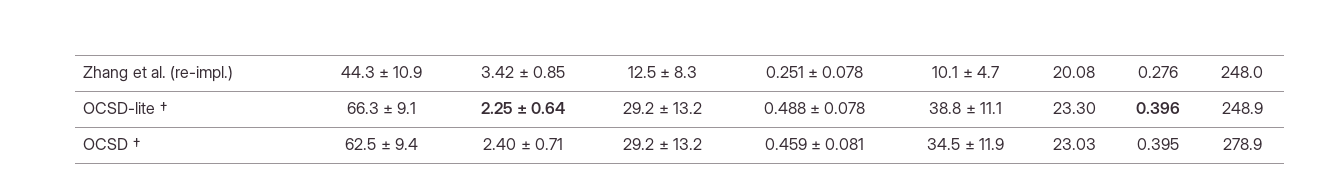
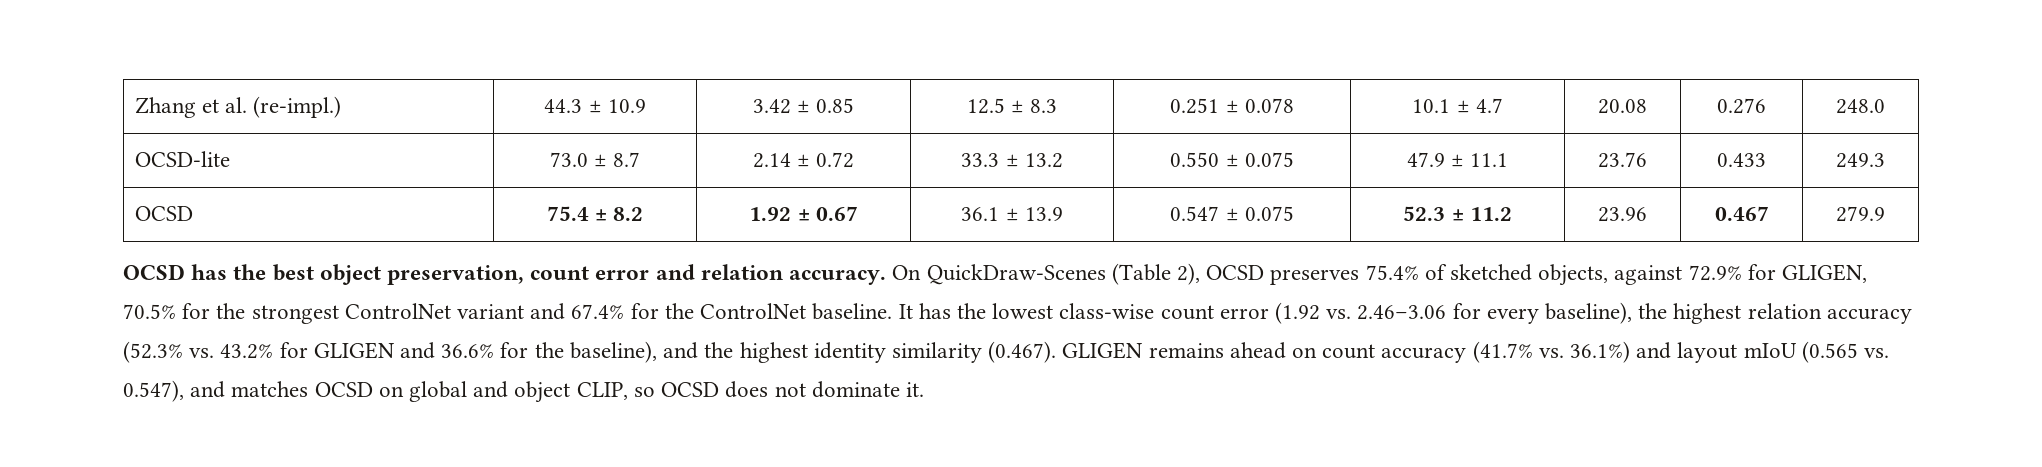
[159,102,167,114] [346,102,417,114] [481,102,565,114] [623,102,702,114] [763,102,866,114] [929,102,1002,114] [1052,102,1096,114] [1136,102,1180,114] [1221,102,1263,114] [83,138,140,150] [345,138,418,150] [483,138,563,150] [623,138,702,150] [764,138,865,150] [927,138,1004,150] [1052,138,1096,150] [1137,138,1179,150] [1222,138,1262,150] † | 66.3 ± 9.1 | 2.25 ± 0.64 | 29.2 ± 13.2 | 0.488 ± 0.078 | 38.8 ± 11.1 | 23.30 | 0.396 | 248.9 // OCSD † | 62.5 ± 9.4 | 2.40 ± 0.71 | 29.2 ± 13.2 | 0.459 ± 0.081 | 34.5 ± 11.9 | 23.03 | 0.395 | 278.9 -> [549,152,641,167] [752,152,855,168] [961,153,1063,168] [1170,152,1294,167] [1406,152,1509,167] [1598,152,1647,168] [1717,153,1766,167] [1836,153,1885,168] [134,206,193,221] [546,206,644,221] [749,206,858,221] [961,207,1063,221] [1170,206,1294,221] [1403,206,1512,221] [1598,207,1647,222] [1714,206,1769,221] [1836,206,1885,222] [123,263,1868,286] [123,302,1912,324] [123,341,1890,363] [123,380,924,403] | 73.0 ± 8.7 | 2.14 ± 0.72 | 33.3 ± 13.2 | 0.550 ± 0.075 | 47.9 ± 11.1 | 23.76 | 0.433 | 249.3 // OCSD | 75.4 ± 8.2 | 1.92 ± 0.67 | 36.1 ± 13.9 | 0.547 ± 0.075 | 52.3 ± 11.2 | 23.96 | 0.467 | 279.9 // OCSD has the best object preservation, count error and relation accuracy. On QuickDraw-Scenes (Table 2), OCSD preserves 75.4% of sketched objects, against 72.9% for GLIGEN, 70.5% for the strongest ControlNet variant and 67.4% for the ControlNet baseline. It has the lowest class-wise count error (1.92 vs. 2.46–3.06 for every baseline), the highest relation accuracy (52.3% vs. 43.2% for GLIGEN and 36.6% for the baseline), and the highest identity similarity (0.467). GLIGEN remains ahead on count accuracy (41.7% vs. 36.1%) and layout mIoU (0.565 vs. 0.547), and matches OCSD on global and object CLIP, so OCSD does not dominate it.

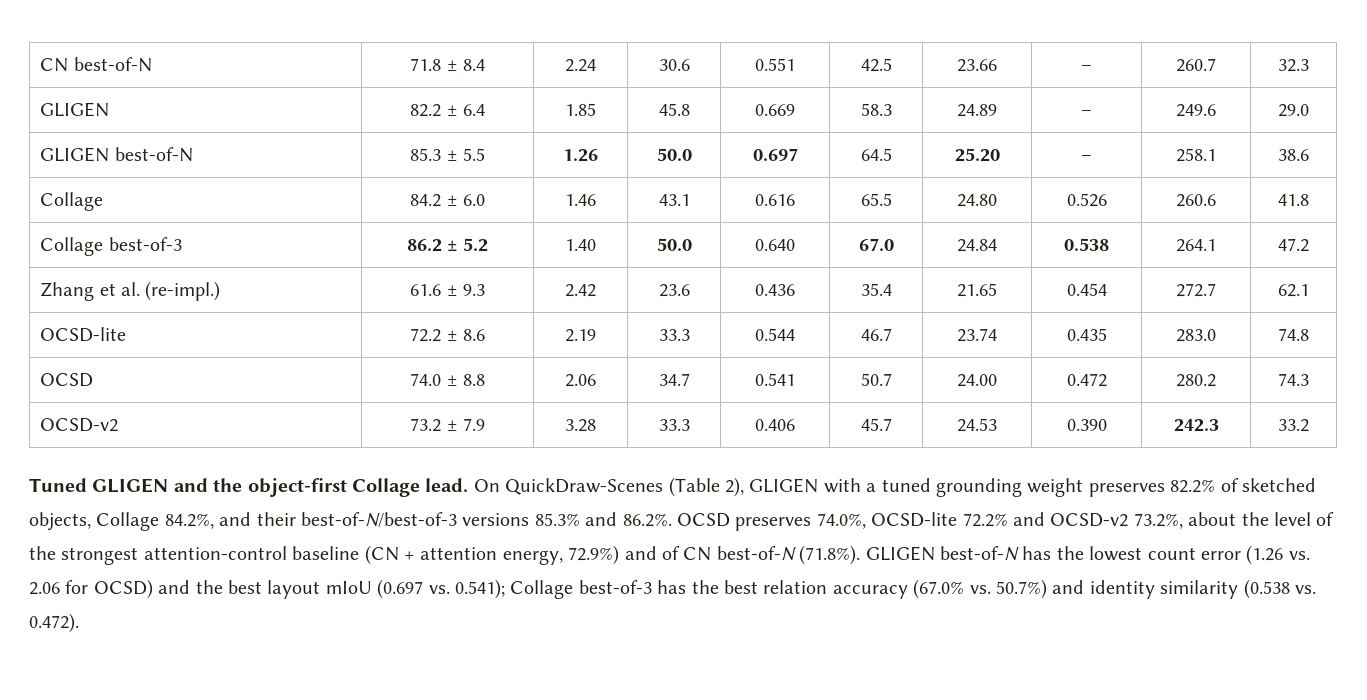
[134,96,342,118] [544,99,646,113] [752,98,855,114] [966,98,1058,114] [1170,98,1294,114] [1412,98,1503,113] [1598,99,1647,114] [1717,98,1766,114] [1836,99,1885,114] [134,151,230,167] [549,152,641,167] [752,152,855,168] [961,153,1063,168] [1170,152,1294,167] [1406,152,1509,167] [1598,152,1647,168] [1717,153,1766,167] [1836,153,1885,168] [134,206,193,221] [546,206,644,221] [749,206,858,221] [961,207,1063,221] [1170,206,1294,221] [1403,206,1512,221] [1598,207,1647,222] [1714,206,1769,221] [1836,206,1885,222] [123,263,1868,286] [123,303,913,324] Zhang et al. (re-impl.) | 44.3 ± 10.9 | 3.42 ± 0.85 | 12.5 ± 8.3 | 0.251 ± 0.078 | 10.1 ± 4.7 | 20.08 | 0.276 | 248.0 // OCSD-lite | 73.0 ± 8.7 | 2.14 ± 0.72 | 33.3 ± 13.2 | 0.550 ± 0.075 | 47.9 ± 11.1 | 23.76 | 0.433 | 249.3 // OCSD | 75.4 ± 8.2 | 1.92 ± 0.67 | 36.1 ± 13.9 | 0.547 ± 0.075 | 52.3 ± 11.2 | 23.96 | 0.467 | 279.9 // OCSD has the best object preservation, count error and relation accuracy. On QuickDraw-Scenes (Table 2), OCSD preserves 75.4% of sketched objects, against 72.9% for GLIGEN, 70.5% for the strongest ControlNet variant and 67.4% for the ControlNet baseline. It -> [40,57,152,72] [410,58,485,71] [565,59,596,72] [658,59,690,71] [755,58,795,71] [860,58,892,72] [957,59,997,72] [1081,65,1092,71] [1176,58,1216,72] [1278,59,1309,72] [40,102,110,117] [410,104,485,117] [565,103,596,116] [658,103,690,116] [755,104,795,116] [860,103,892,116] [957,104,997,117] [1081,110,1092,116] [1176,104,1216,117] [1278,104,1309,117] [40,147,193,162] [410,148,485,161] [563,149,598,162] [656,148,692,161] [752,148,798,161] [860,148,892,161] [954,148,1000,162] [1081,155,1092,161] [1176,148,1216,162] [1278,149,1309,161] [40,192,104,211] [410,194,485,207] [565,194,596,206] [658,194,690,206] [755,194,795,206] [860,193,892,206] [957,194,997,207] [1066,193,1107,207] [1176,194,1216,207] [1278,194,1309,206] [40,237,182,256] [406,238,489,252] [565,239,596,251] [656,238,692,251] [755,239,795,251] [858,238,894,251] [957,239,997,252] [1064,238,1109,251] [1176,239,1216,252] [1278,238,1309,252] [40,281,221,301] [410,284,485,296] [565,284,596,297] [658,284,690,297] [755,284,795,296] [860,283,892,296] [957,283,997,297] [1066,283,1107,296] [1176,283,1216,297] [1278,284,1309,297] [40,327,127,342] [410,328,485,342] [565,329,596,342] [658,329,690,341] [755,328,795,341] [860,328,892,341] [957,328,997,342] [1066,328,1107,341] [1176,329,1216,342] [1278,328,1309,341] [40,373,94,387] [410,373,485,386] [565,374,596,387] [658,373,690,386] [755,373,795,386] [860,373,892,386] [957,374,997,387] [1066,373,1107,387] [1176,374,1216,387] [1278,373,1309,386] [40,418,119,432] [410,418,485,432] [565,419,596,432] [658,419,690,431] [755,419,795,431] [860,418,892,431] [957,418,997,432] [1066,419,1107,431] [1173,419,1219,432] [1278,419,1309,432] [29,477,1316,497] [29,512,1335,531] [29,545,1019,565] CN best-of-N | 71.8 ± 8.4 | 2.24 | 30.6 | 0.551 | 42.5 | 23.66 | – | 260.7 | 32.3 // GLIGEN | 82.2 ± 6.4 | 1.85 | 45.8 | 0.669 | 58.3 | 24.89 | – | 249.6 | 29.0 // GLIGEN best-of-N | 85.3 ± 5.5 | 1.26 | 50.0 | 0.697 | 64.5 | 25.20 | – | 258.1 | 38.6 // Collage | 84.2 ± 6.0 | 1.46 | 43.1 | 0.616 | 65.5 | 24.80 | 0.526 | 260.6 | 41.8 // Collage best-of-3 | 86.2 ± 5.2 | 1.40 | 50.0 | 0.640 | 67.0 | 24.84 | 0.538 | 264.1 | 47.2 // Zhang et al. (re-impl.) | 61.6 ± 9.3 | 2.42 | 23.6 | 0.436 | 35.4 | 21.65 | 0.454 | 272.7 | 62.1 // OCSD-lite | 72.2 ± 8.6 | 2.19 | 33.3 | 0.544 | 46.7 | 23.74 | 0.435 | 283.0 | 74.8 // OCSD | 74.0 ± 8.8 | 2.06 | 34.7 | 0.541 | 50.7 | 24.00 | 0.472 | 280.2 | 74.3 // OCSD-v2 | 73.2 ± 7.9 | 3.28 | 33.3 | 0.406 | 45.7 | 24.53 | 0.390 | 242.3 | 33.2 // Tuned GLIGEN and the object-first Collage lead. On QuickDraw-Scenes (Table 2), GLIGEN with a tuned grounding weight preserves 82.2% of sketched objects, Collage 84.2%, and their best-of-N/best-of-3 versions 85.3% and 86.2%. OCSD preserves 74.0%, OCSD-lite 72.2% and OCSD-v2 73.2%, about the level of the strongest attention-control baseline (CN + attention energy, 72.9%) and of CN best-of-N (71.8%). GLIGEN best-of-N
[1059,302,1912,324] [123,341,1890,363] [123,380,924,403] class-wise count error (1.92 vs. 2.46–3.06 for every baseline), the highest relation accuracy (52.3% vs. 43.2% for GLIGEN and 36.6% for the baseline), and the highest identity similarity (0.467). GLIGEN remains ahead on count accuracy (41.7% vs. 36.1%) and layout mIoU (0.565 vs. 0.547), and matches OCSD on global and object CLIP, so OCSD does not dominate it. -> [1147,545,1310,565] [29,579,1316,599] [29,613,79,633] count error (1.26 vs. 2.06 for OCSD) and the best layout mIoU (0.697 vs. 0.541); Collage best-of-3 has the best relation accuracy (67.0% vs. 50.7%) and identity similarity (0.538 vs. 0.472).

